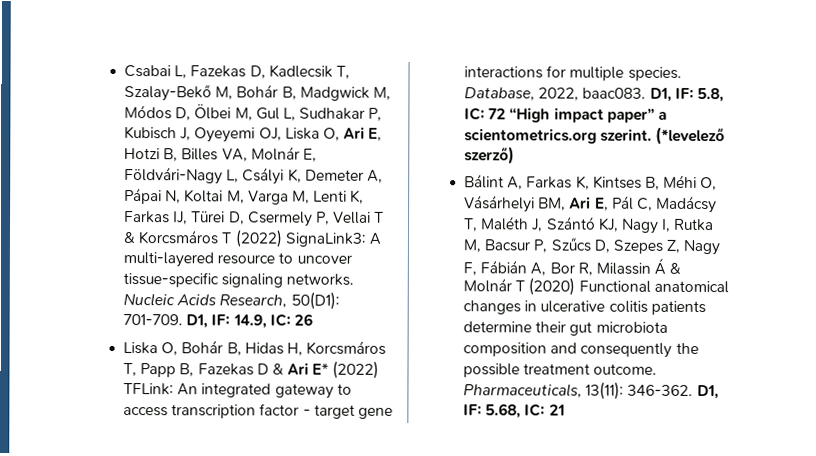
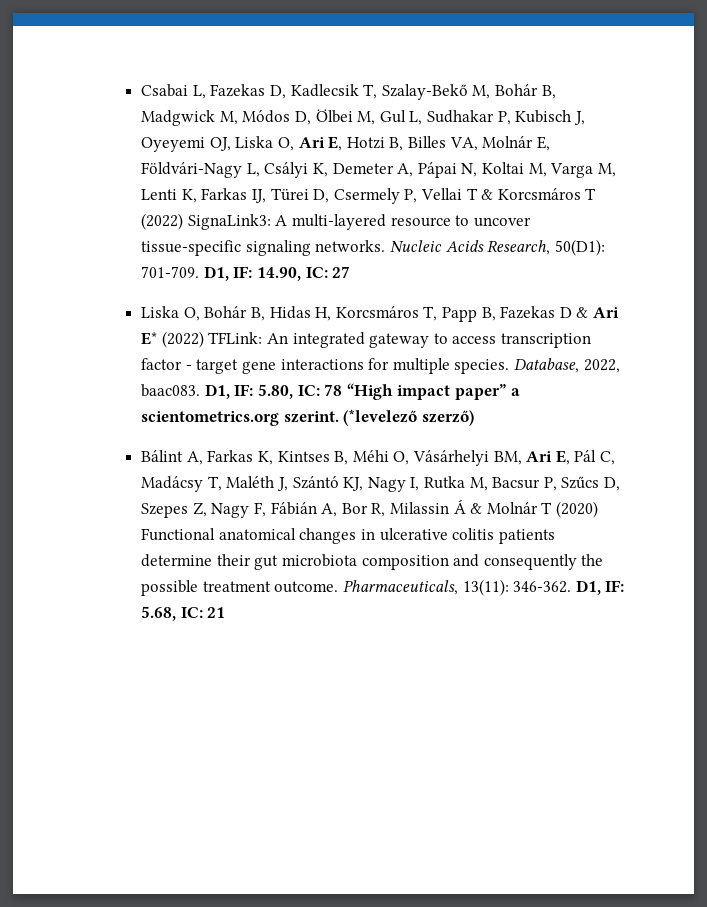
[232,313,313,329] 14.9, IC: 26 -> [257,266,351,281] 14.90, IC: 27
[696,88,724,103] [464,107,507,121] 5.8, IC: 72 -> [258,384,343,399] 5.80, IC: 78

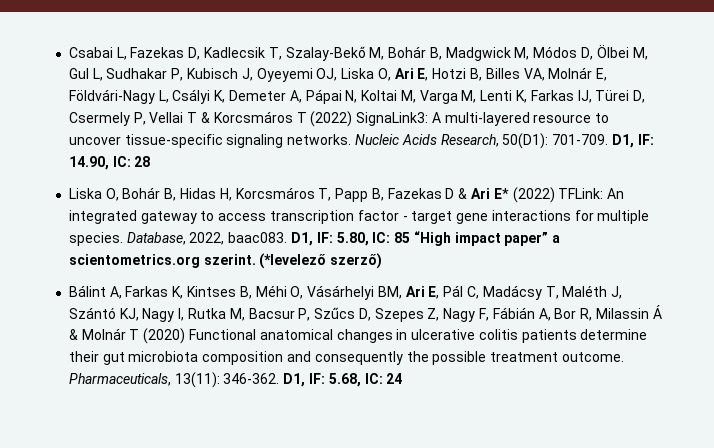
[332,266,351,278] 27 -> [134,156,151,167] 28
[324,384,343,396] 78 -> [394,232,411,243] 85
[207,607,226,618] 21 -> [386,373,403,384] 24

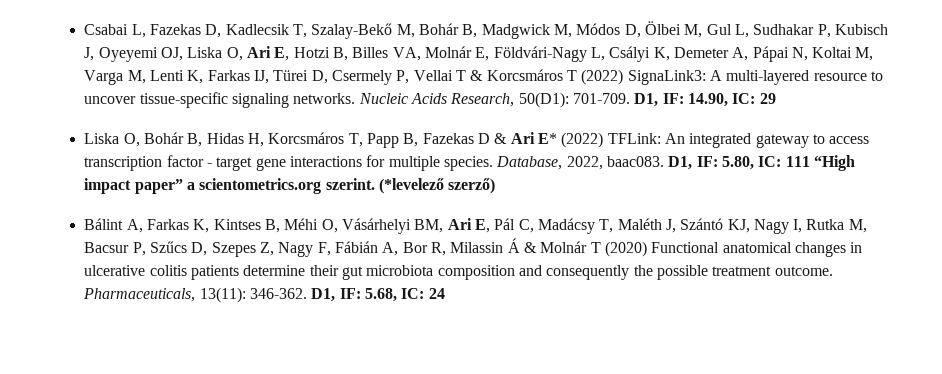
[134,156,151,167] 28 -> [759,93,776,104] 29
[394,232,411,243] 85 -> [785,156,810,167] 111

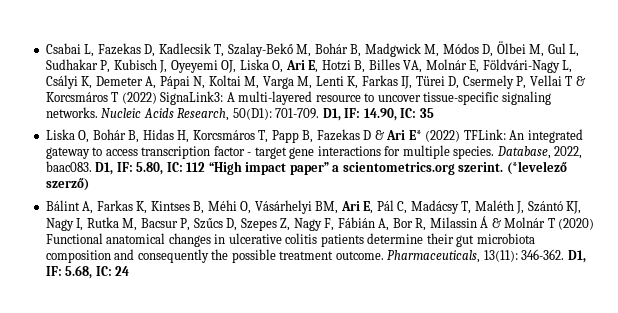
[759,93,776,104] 29 -> [419,108,434,118] 35
[785,156,810,167] 111 -> [186,162,206,172] 112

